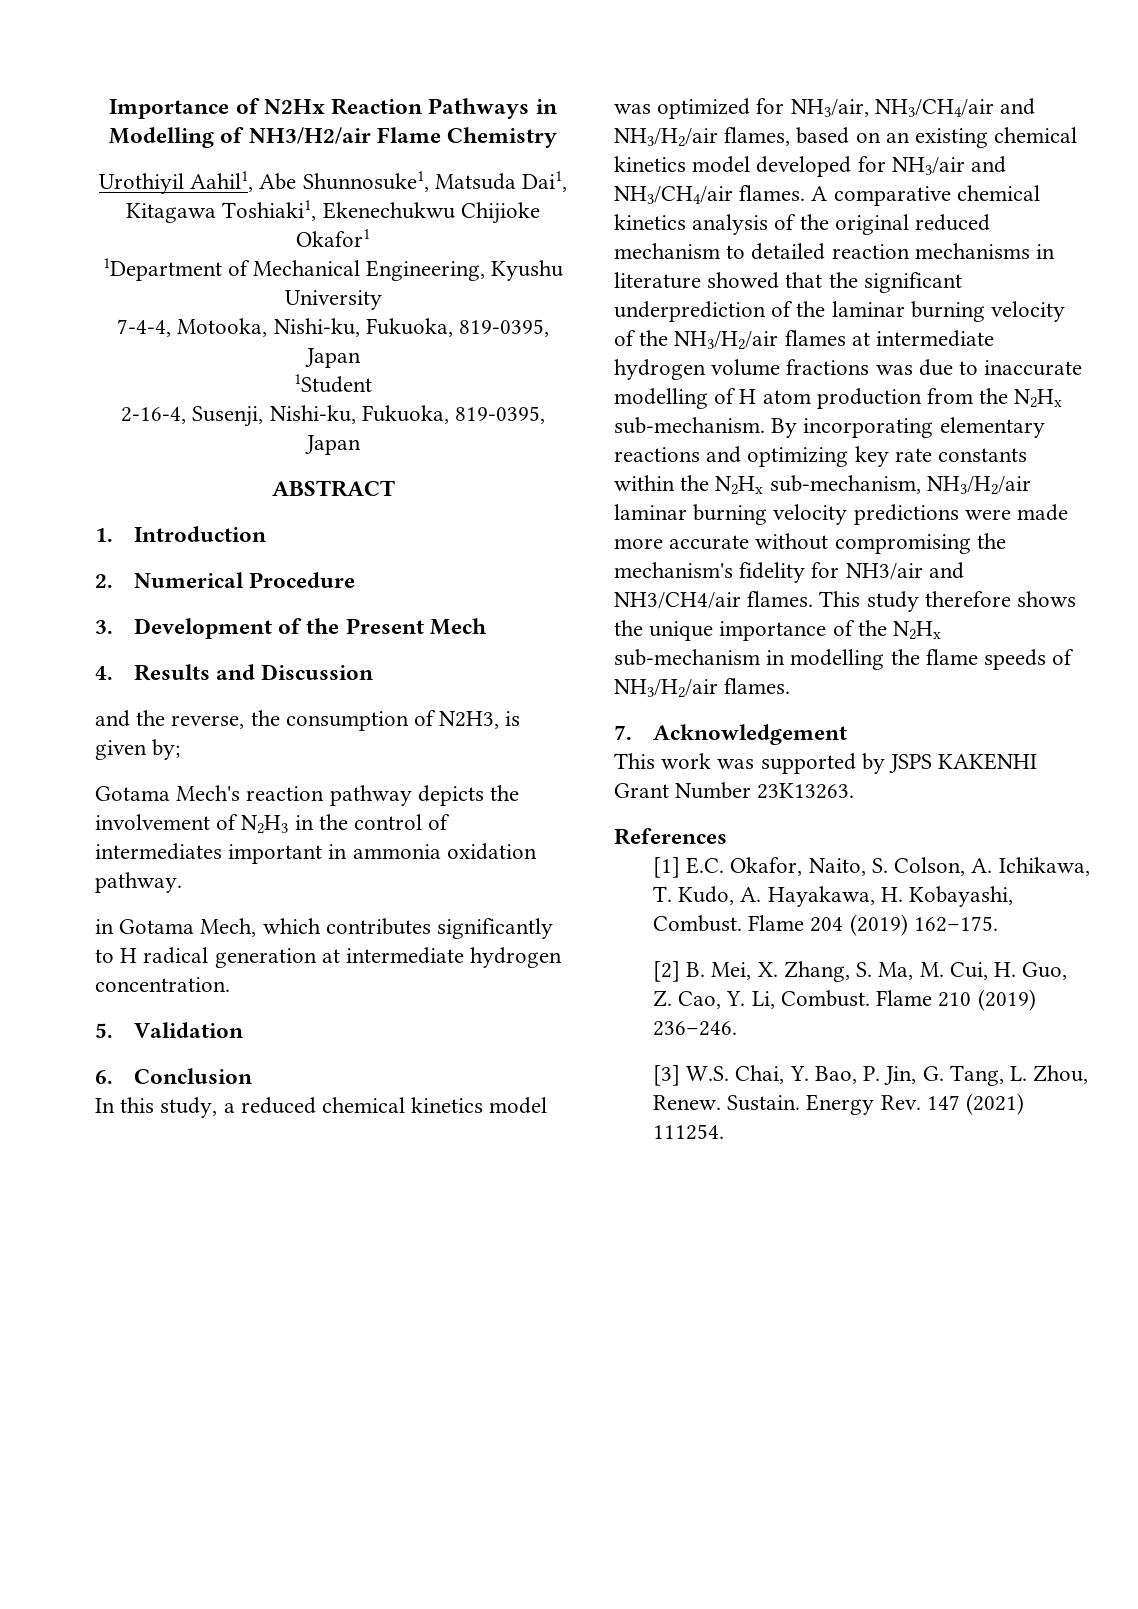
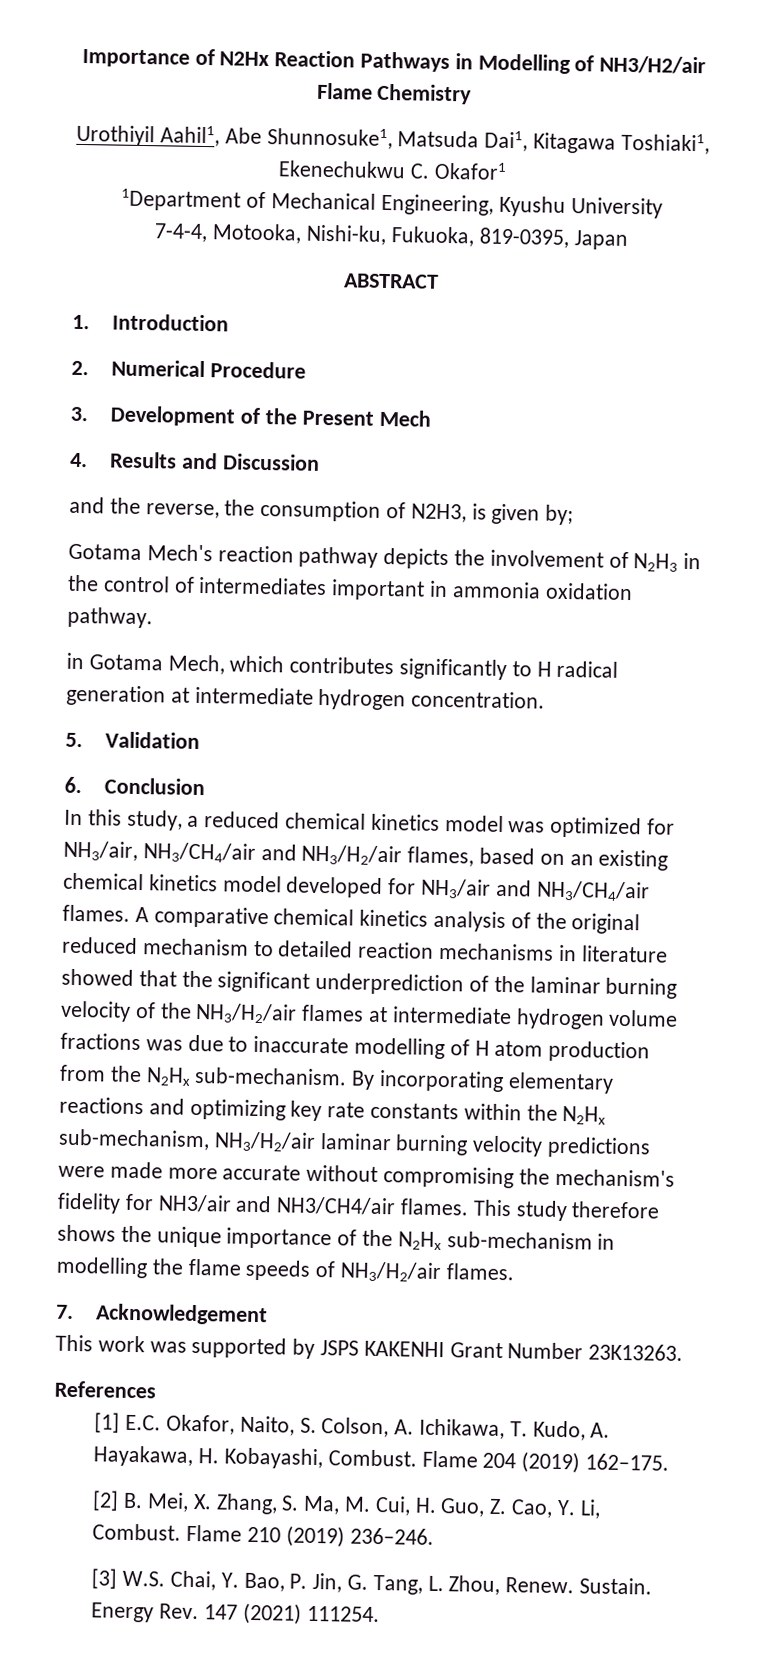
[460,202,540,224] Chijioke -> [410,163,430,179] C.
[294,374,372,393] [121,405,545,427] [304,435,361,455] // 1Student // 2-16-4, Susenji, Nishi-ku, Fukuoka, 819-0395, Japan -> (628, 240) none

